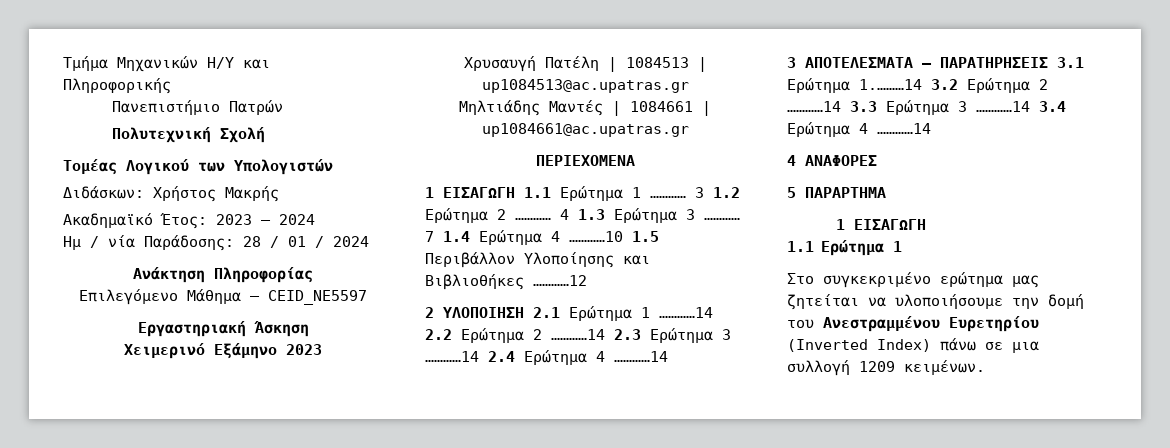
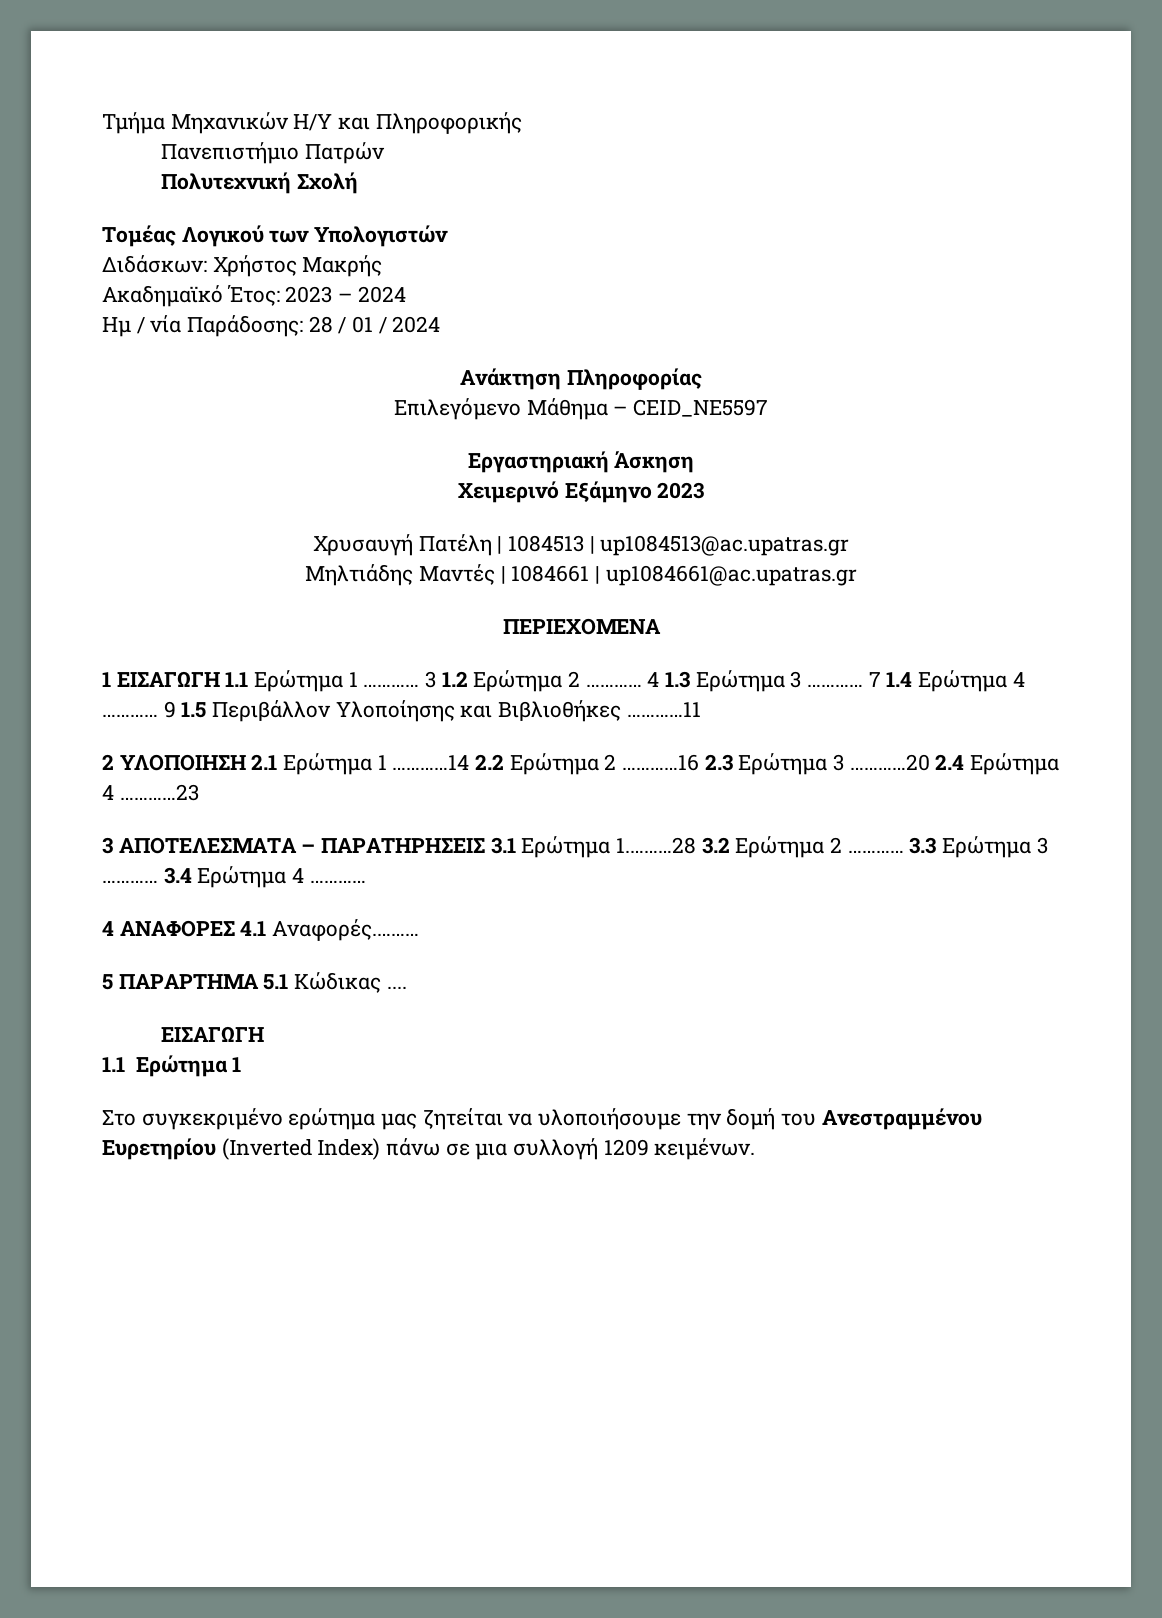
[569,231,623,242] …………10 -> [102,701,176,718] ………… 9
[533,275,587,286] …………12 -> [626,702,701,717] …………11
[551,329,605,340] …………14 -> [622,754,700,771] …………16
[425,351,479,362] …………14 -> [849,754,930,771] …………20
[614,351,668,362] …………14 -> [119,784,199,801] …………23
[859,79,922,90] 1.………14 -> [616,837,697,854] 1.………28
[787,101,841,112] …………14 -> [847,850,904,853] …………
[976,101,1030,112] …………14 -> [102,880,158,883] …………
[877,123,931,134] …………14 -> [309,880,366,883] …………
(877, 160) none -> [240,919,420,941] 4.1 Αναφορές.………
[835,219,845,230] // 1 -> [263,972,407,993] 5.1 Κώδικας .... //

